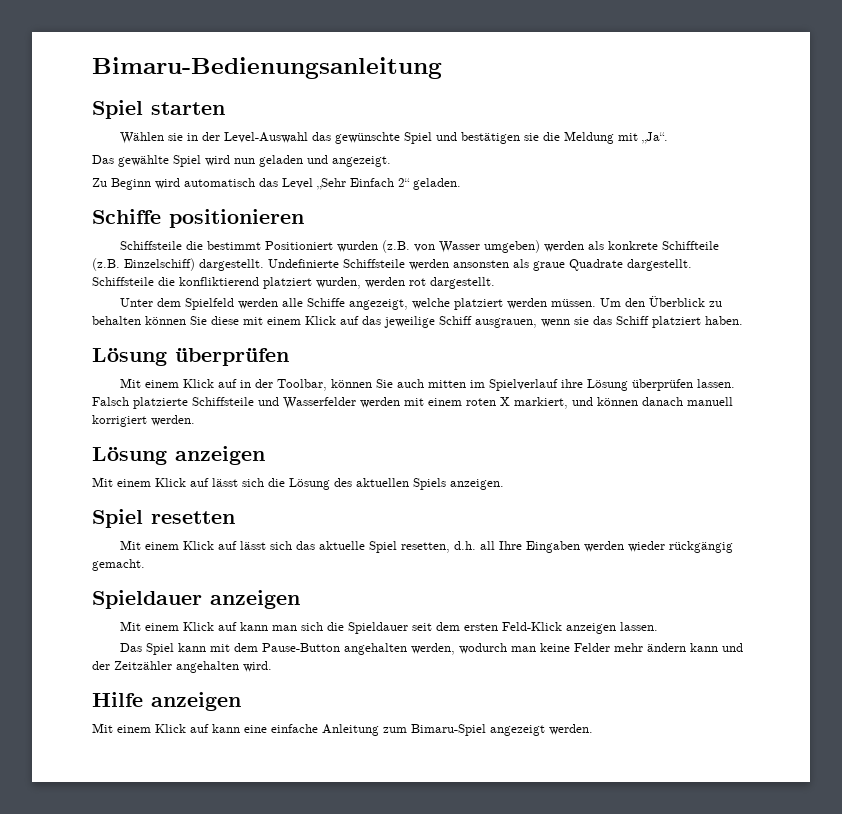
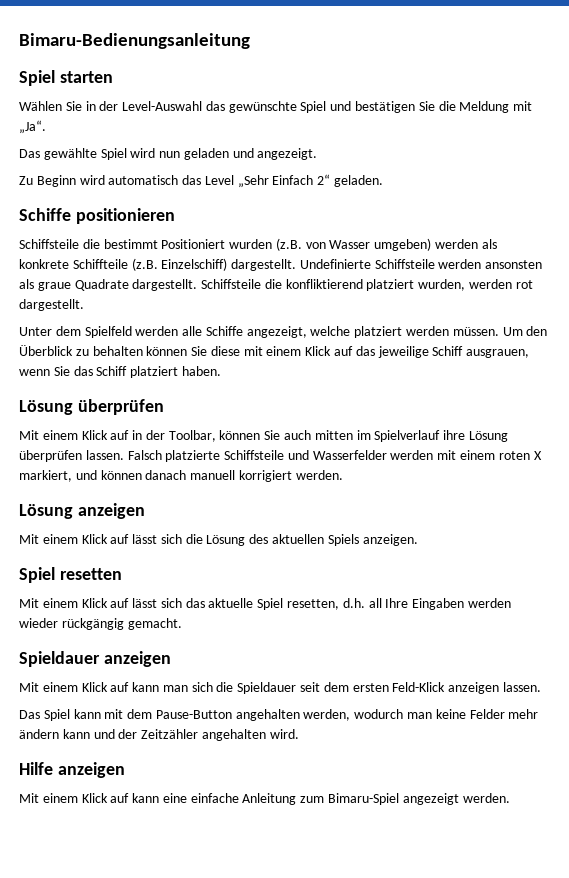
[167,133,183,141] sie -> [65,101,82,111] Sie
[523,133,539,141] sie -> [418,101,435,111] Sie
[574,317,589,325] sie -> [53,366,70,376] Sie

